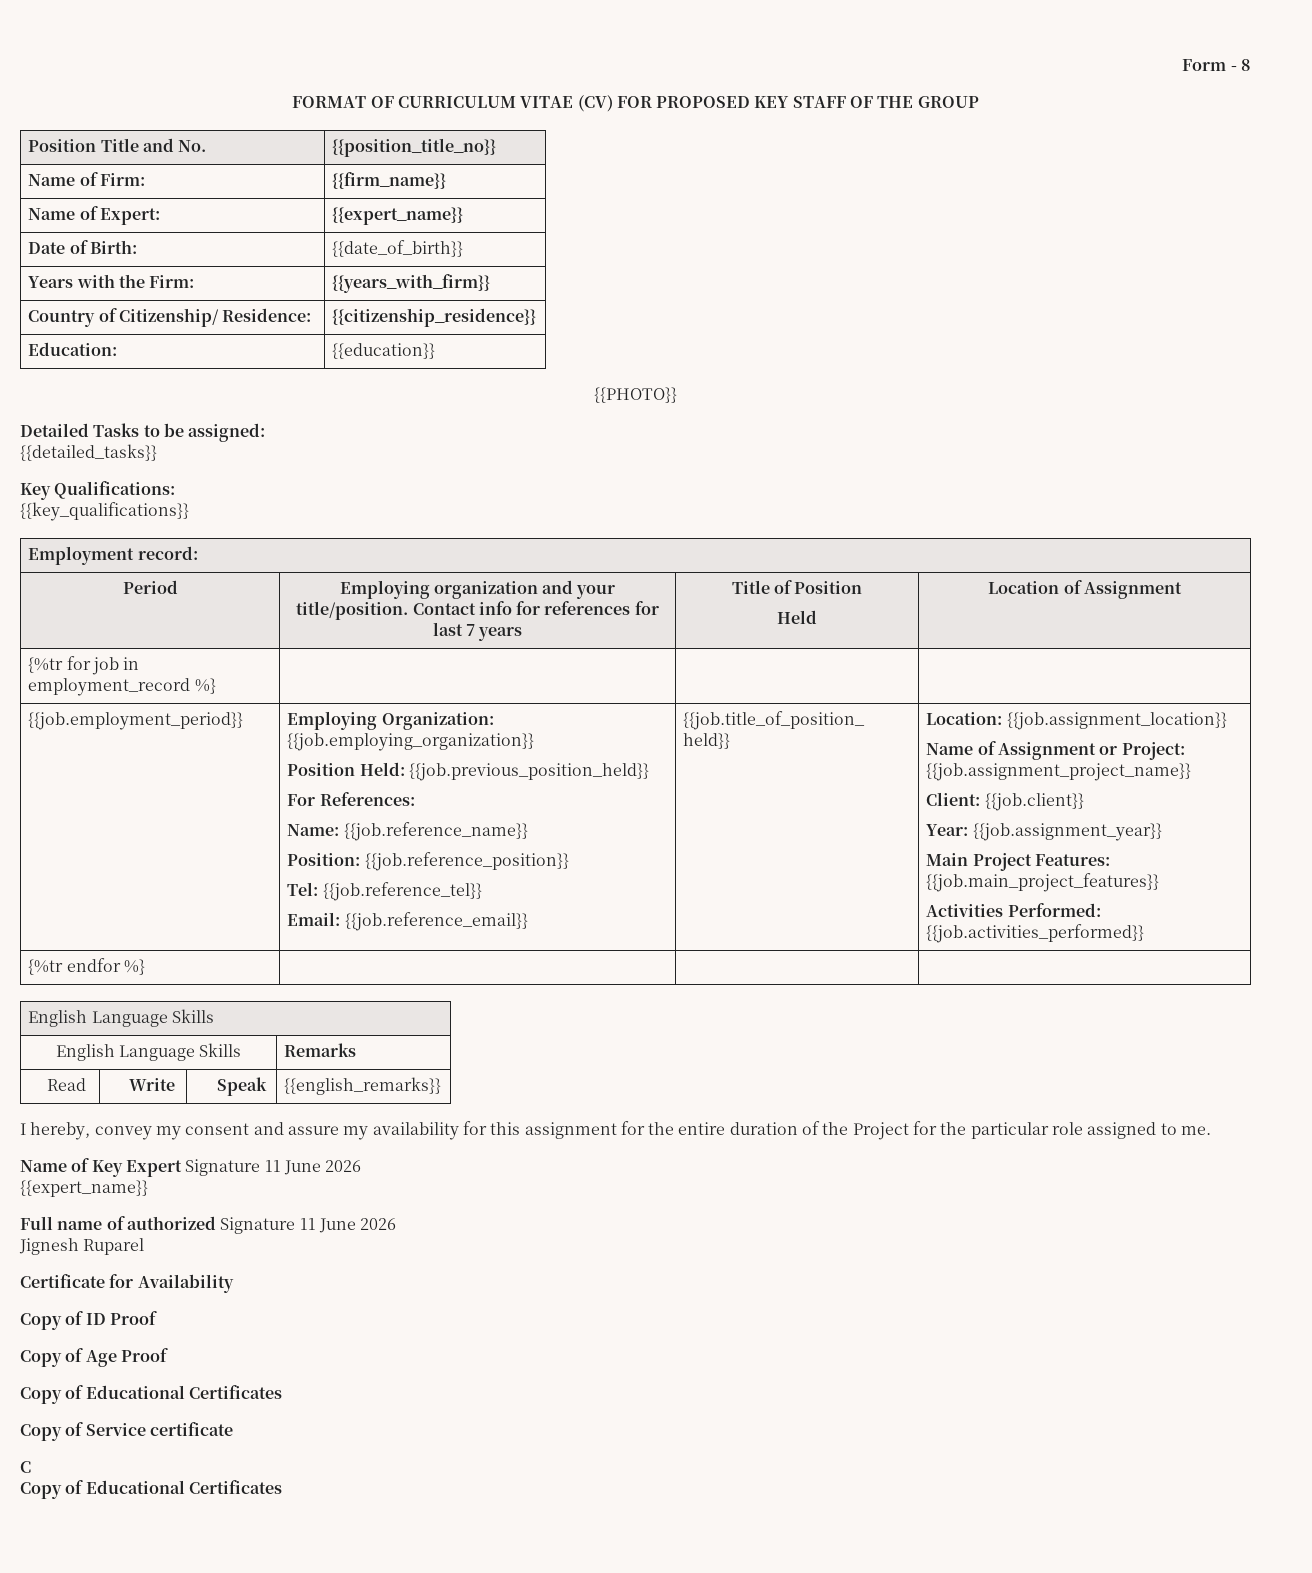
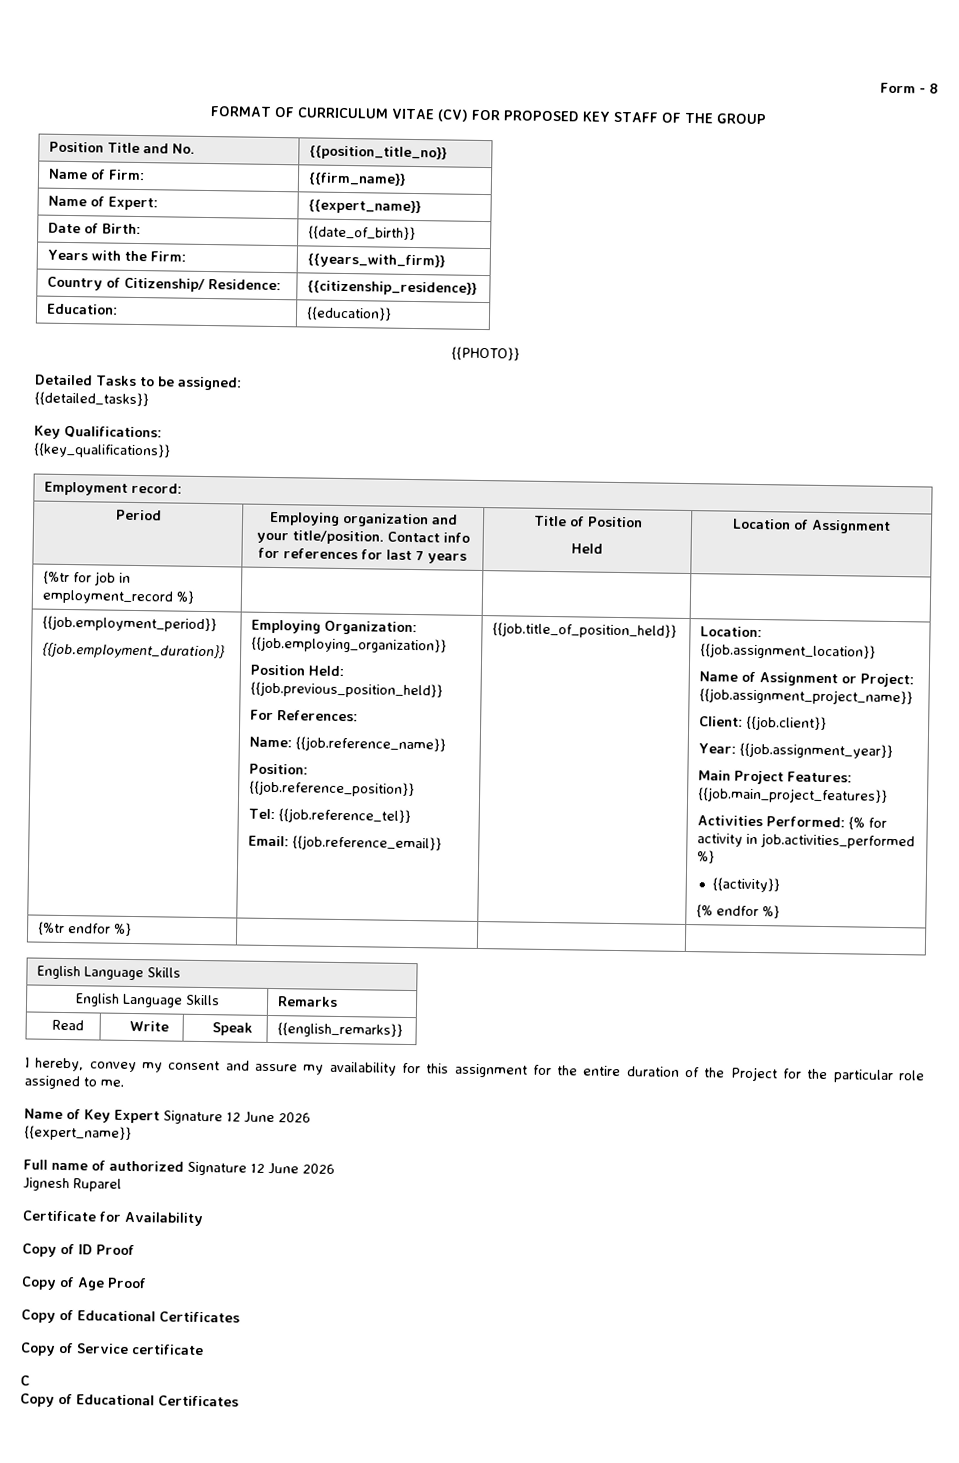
(244, 721) none -> [42,642,226,660] // {{job.employment_duration}}
[926,924,1145,943] {{job.activities_performed}} -> [848,816,888,830] [697,833,916,850] [697,850,716,864] [712,877,781,893] [696,904,781,919] {% for activity in job.activities_performed %} // {{activity}} // {% endfor %}
[264,1160,281,1172] 11 -> [226,1112,241,1122] 12
[299,1218,316,1230] 11 -> [250,1163,265,1173] 12

